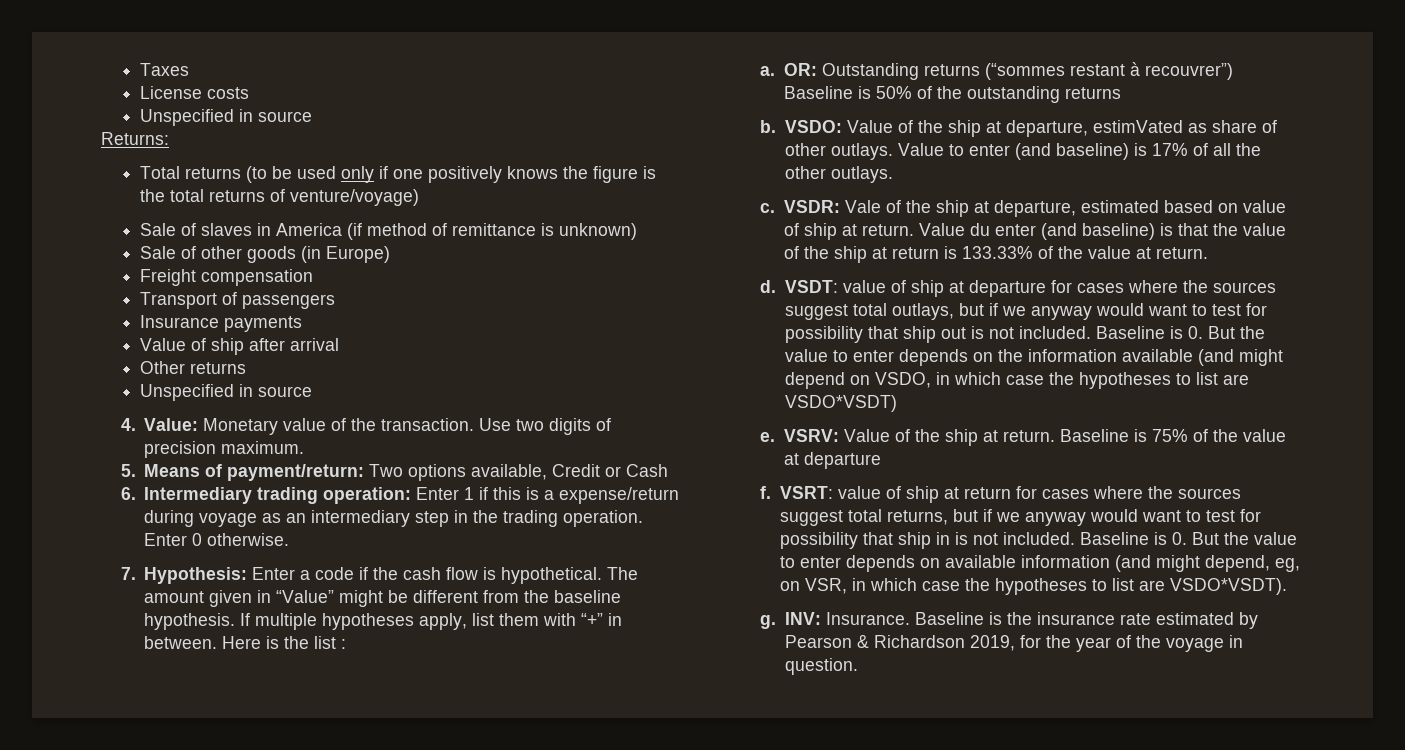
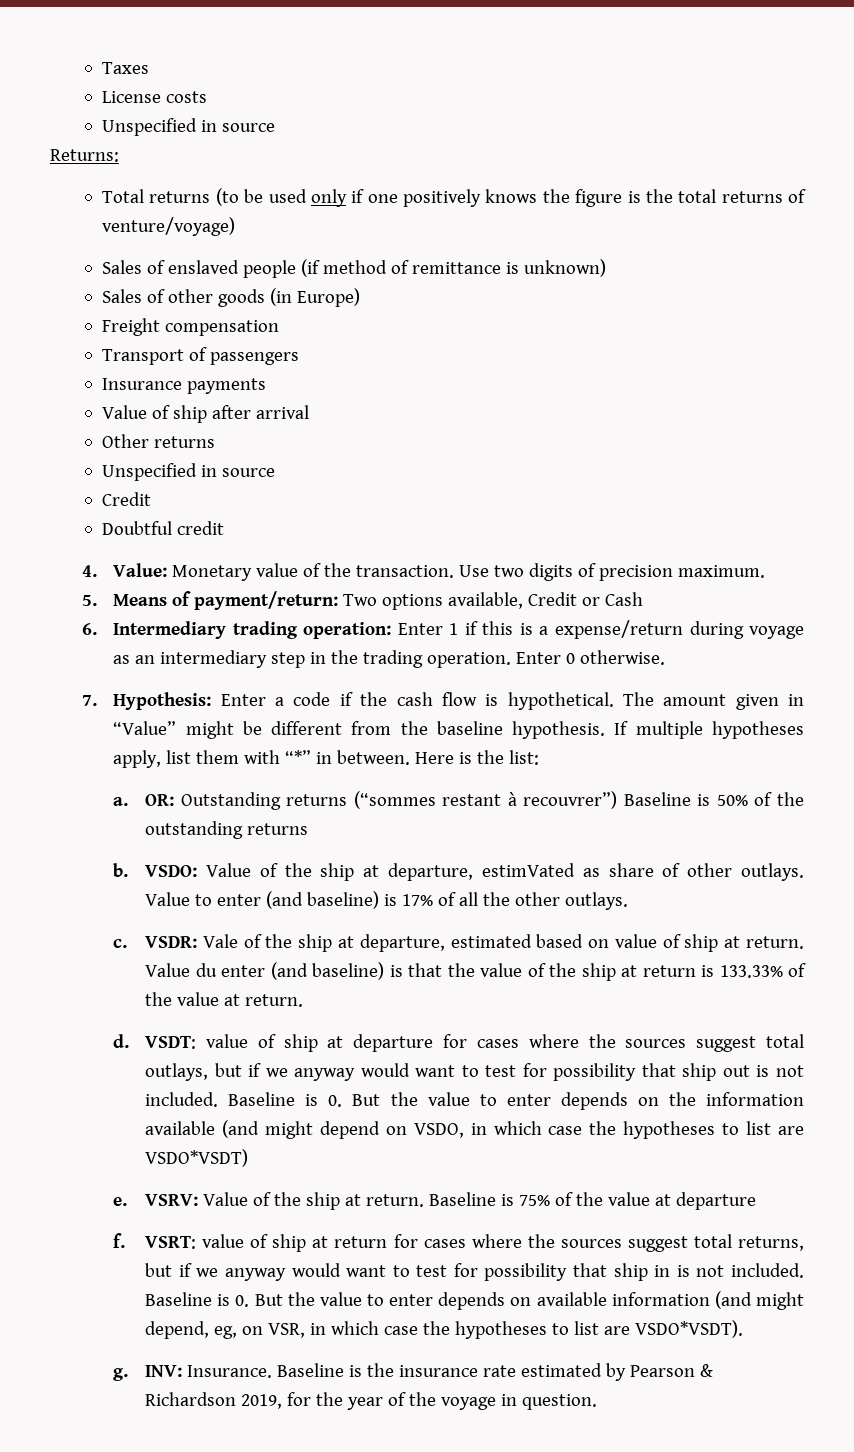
[139,223,342,236] Sale of slaves in America -> [102,260,297,278] Sales of enslaved people
[139,246,176,259] Sale -> [102,289,143,303] Sales
(312, 391) none -> [102,492,152,506] [102,521,225,535] // Credit // Doubtful credit
[581,613,604,626] “+” -> [285,750,312,764] “*”
[314,636,347,649] list : -> [509,750,540,765] list:

